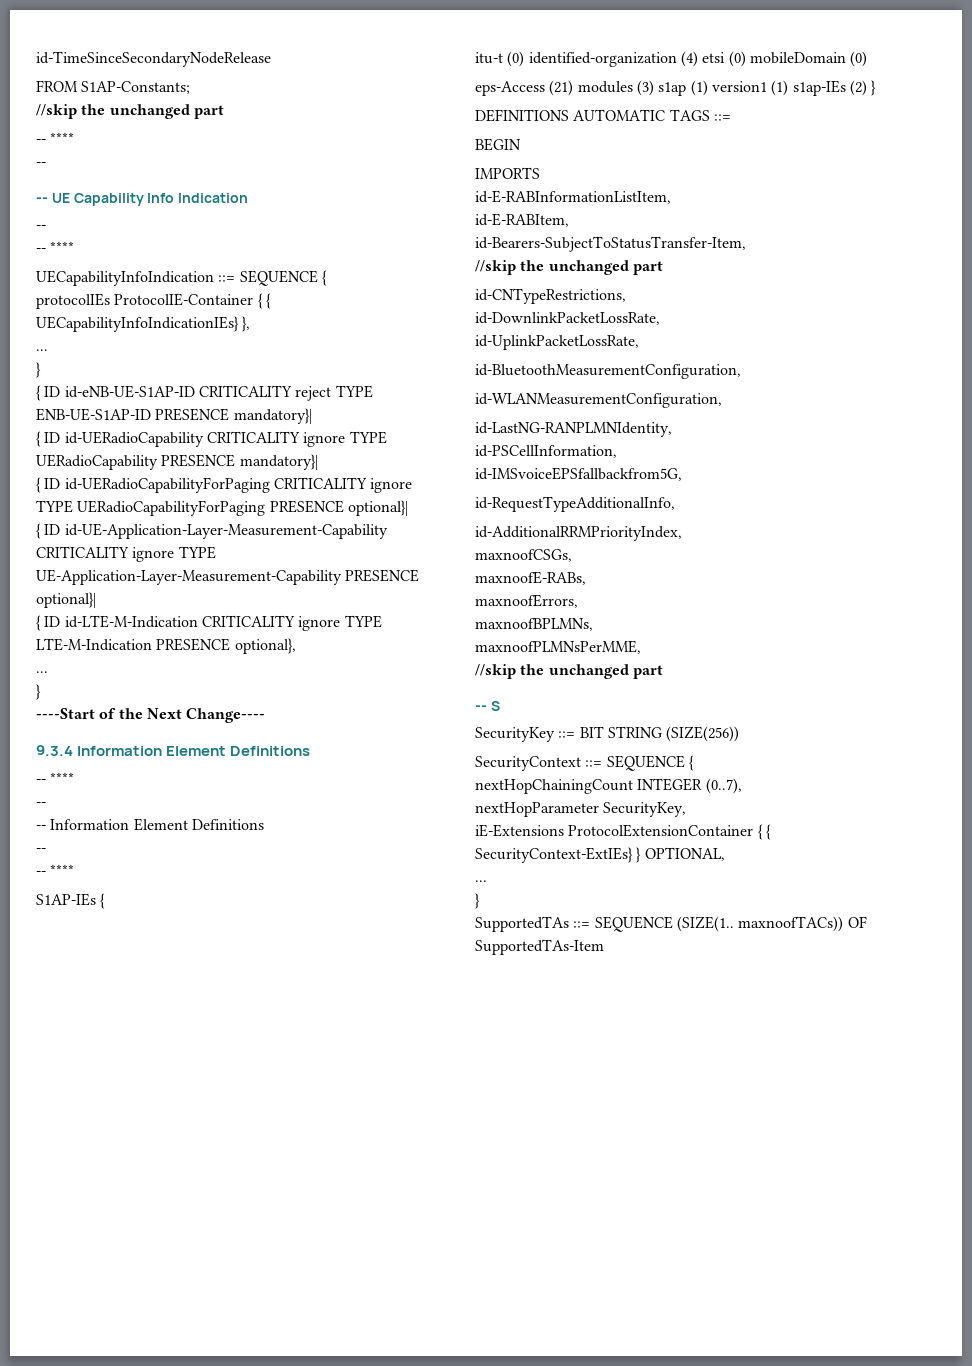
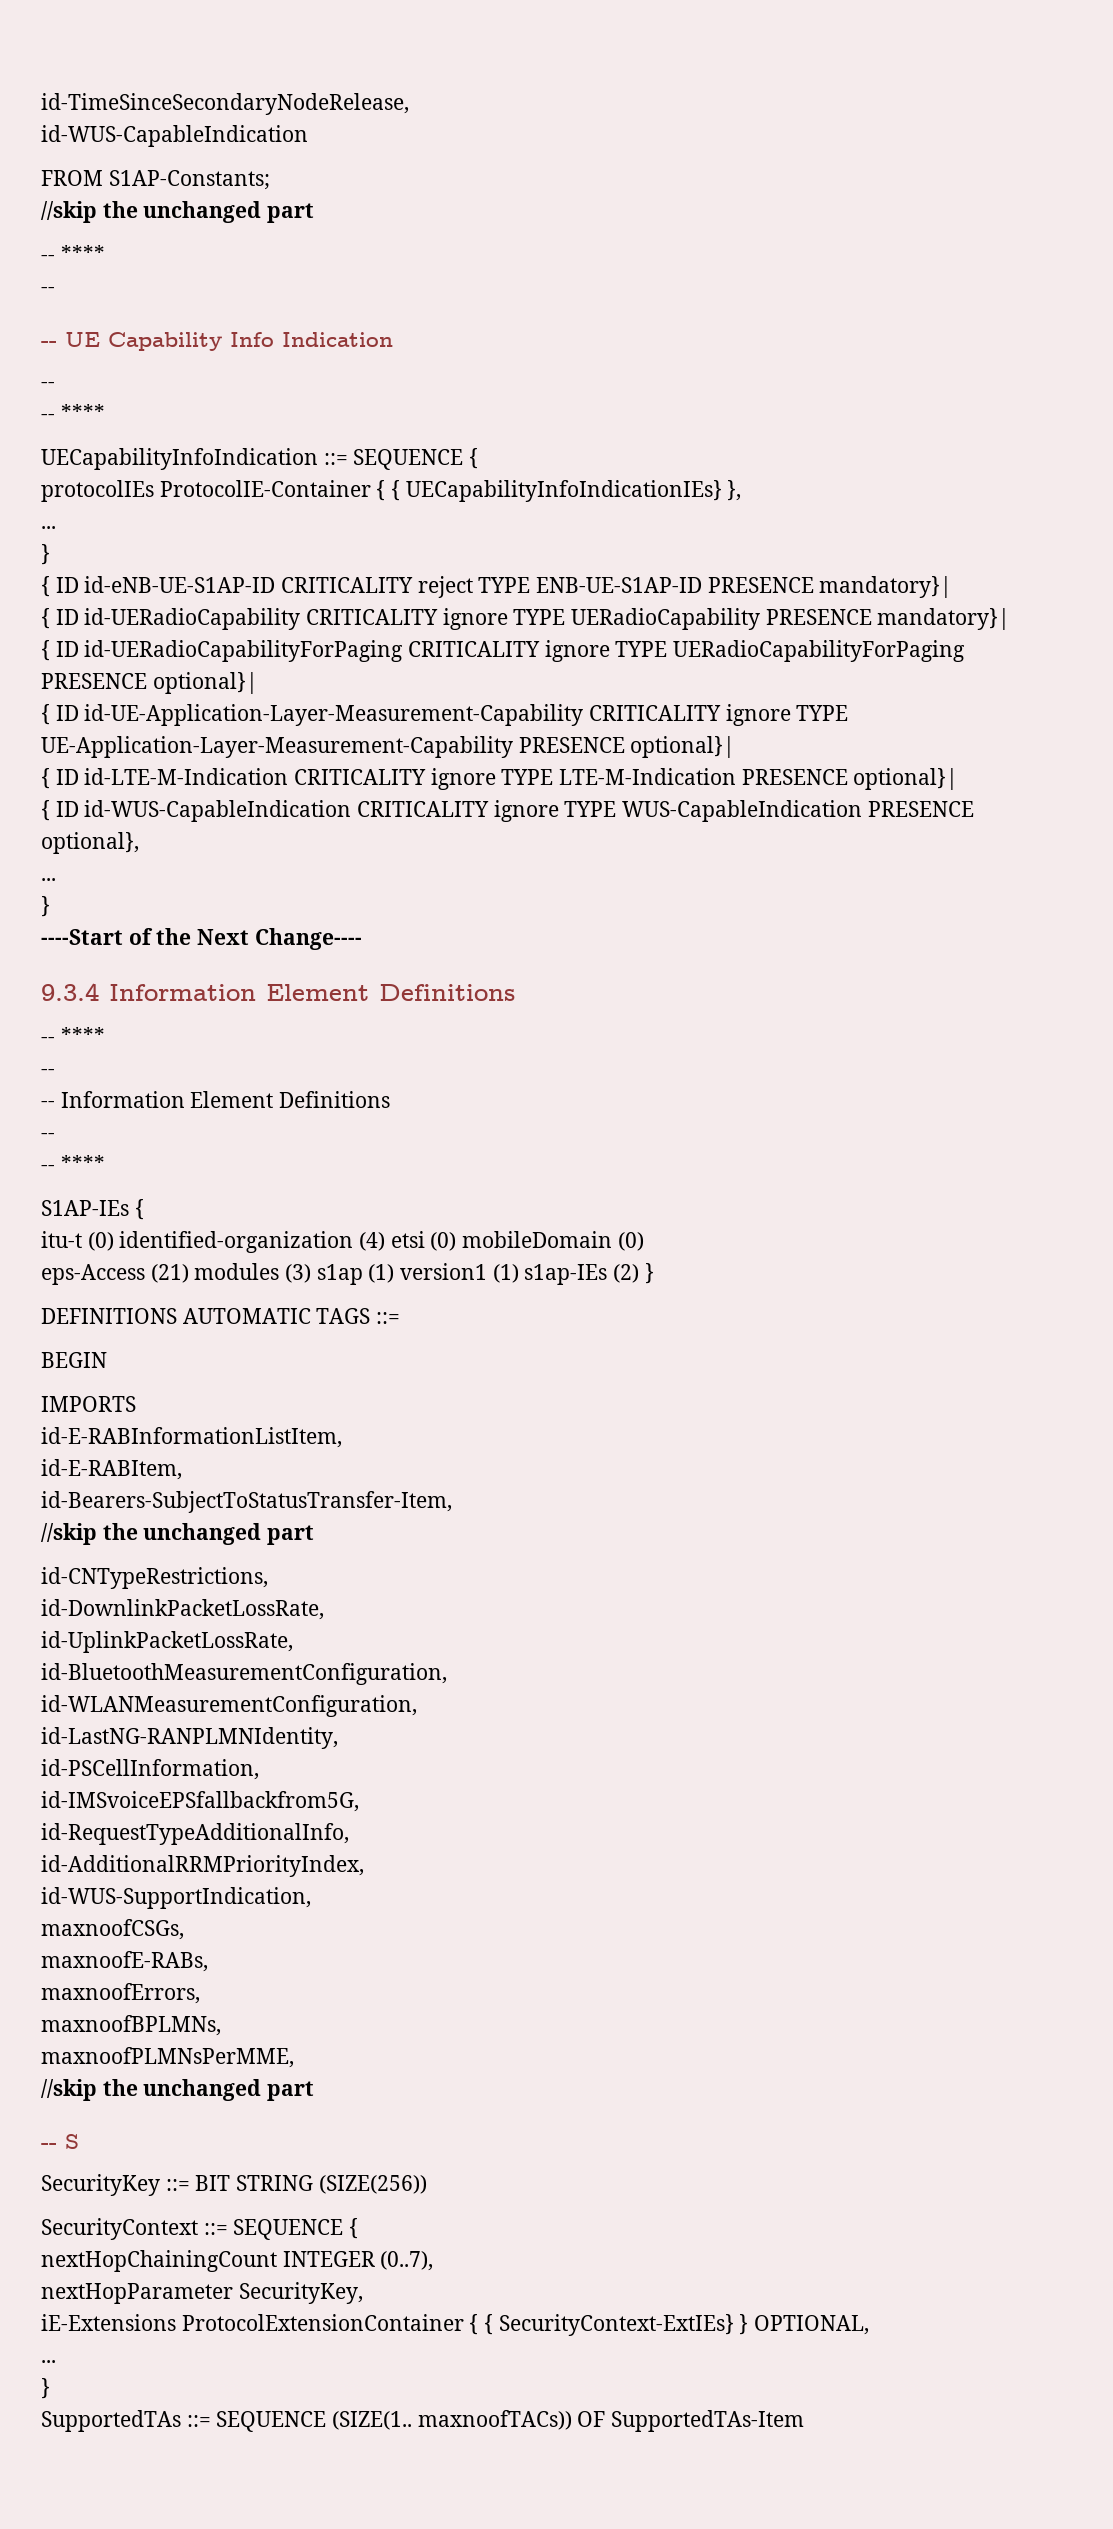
[36,51,271,67] id-TimeSinceSecondaryNodeRelease -> [41,93,409,115] [41,125,308,147] id-TimeSinceSecondaryNodeRelease, // id-WUS-CapableIndication
(231, 644) none -> [853,768,959,790] [41,800,974,822] optional}| // { ID id-WUS-CapableIndication CRITICALITY ignore TYPE WUS-CapableIndication PRESENCE
(682, 533) none -> [41,1887,311,1909] // id-WUS-SupportIndication,

